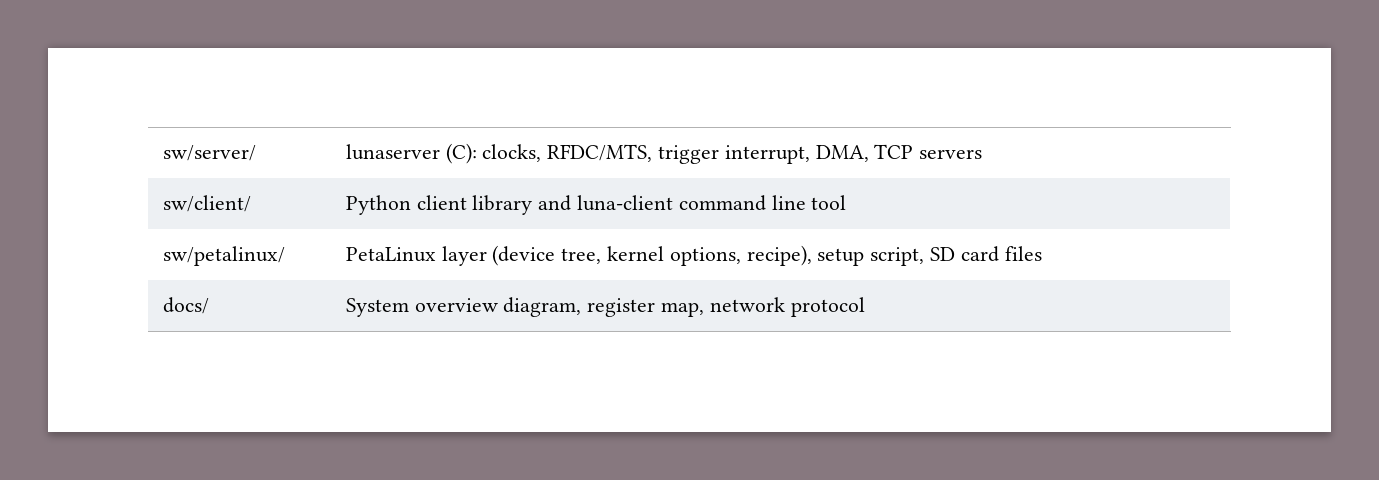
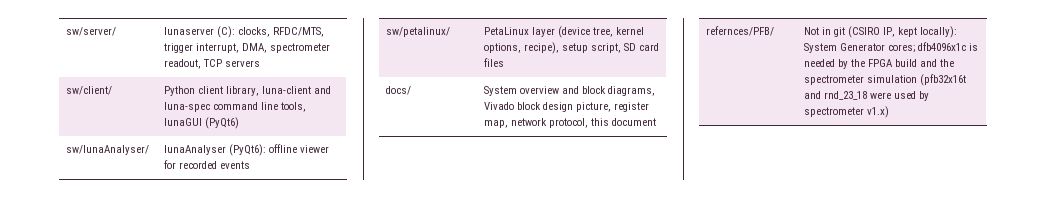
(869, 153) none -> [270,43,331,53] [164,59,202,69] spectrometer readout,
[472,195,847,215] library and luna-client command line tool -> [226,86,332,96] [164,102,307,112] [164,117,240,129] [66,145,150,155] [164,144,330,156] [164,160,251,169] library, luna-client and luna-spec command line tools, lunaGUI (PyQt6) // sw/lunaAnalyser/ | lunaAnalyser (PyQt6): offline viewer for recorded events
[503,297,865,317] diagram, register map, network protocol -> [562,86,656,96] [484,102,650,112] [484,118,657,128] [706,26,775,36] [804,26,958,38] [804,42,979,53] [804,59,955,69] [804,74,967,86] [804,91,930,101] [804,106,890,118] and block diagrams, Vivado block design picture, register map, network protocol, this document // refernces/PFB/ | Not in git (CSIRO IP, kept locally): System Generator cores; dfb4096x1c is needed by the FPGA build and the spectrometer simulation (pfb32x16t and rnd_23_18 were used by spectrometer v1.x)

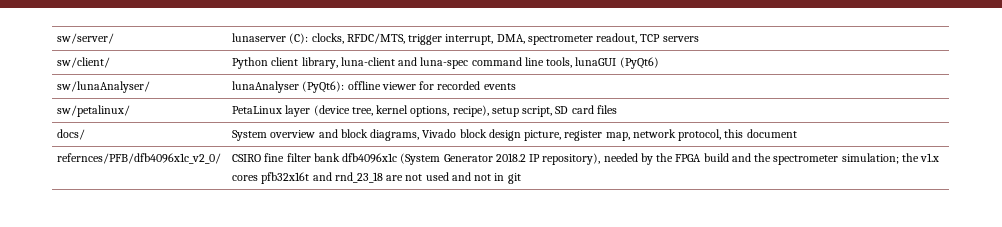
[706,26,775,36] [804,26,958,38] [804,42,979,53] refernces/PFB/ | Not in git (CSIRO IP, kept locally): System Generator cores; dfb4096x1c is -> [57,153,222,164] [232,153,601,165] refernces/PFB/dfb4096x1c_v2_0/ | CSIRO fine filter bank dfb4096x1c (System Generator 2018.2 IP repository),
[867,74,967,86] [804,91,930,101] [804,106,890,118] simulation (pfb32x16t and rnd_23_18 were used by spectrometer v1.x) -> [841,153,940,164] [232,172,521,184] simulation; the v1.x cores pfb32x16t and rnd_23_18 are not used and not in git

